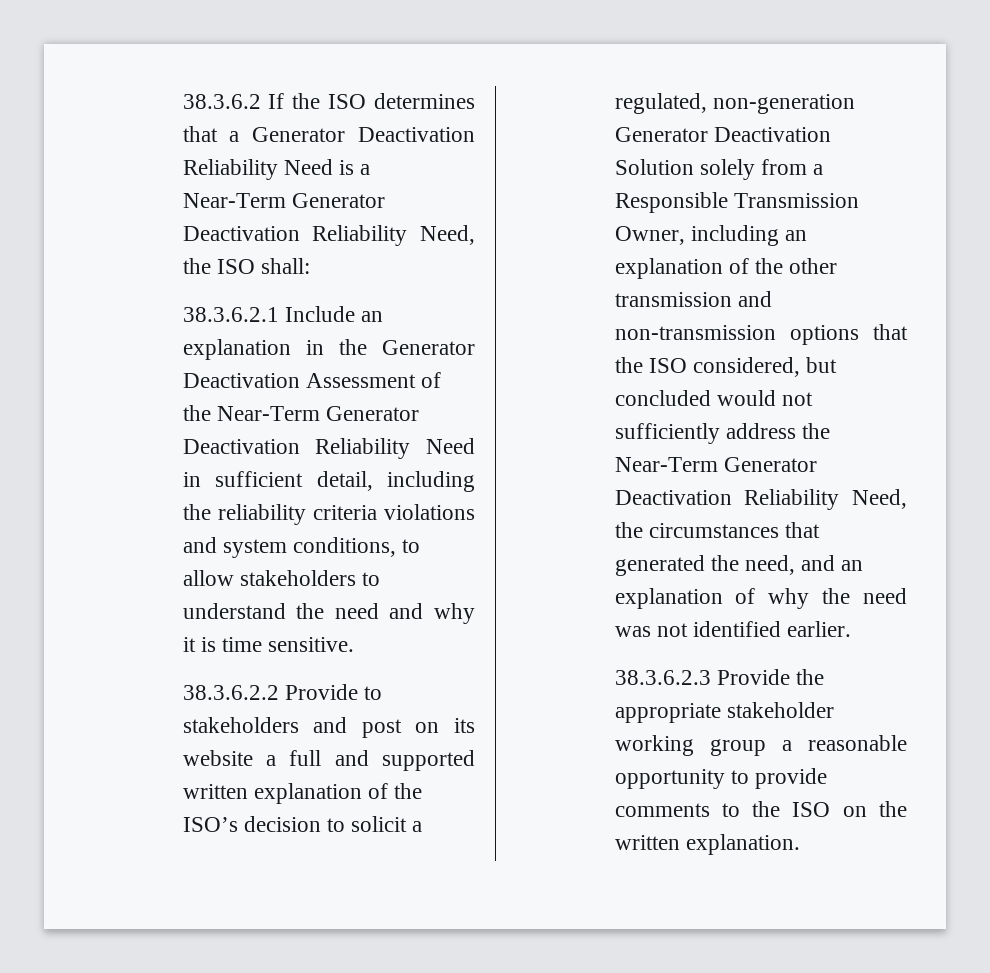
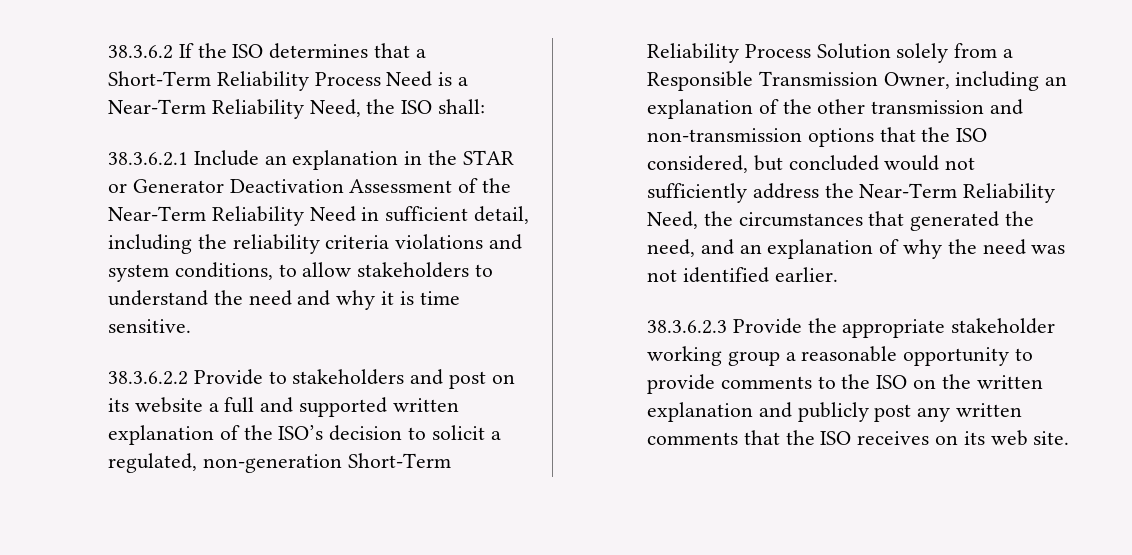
[252,127,475,142] [182,159,278,180] Generator Deactivation Reliability -> [108,71,381,91] Short-Term Reliability Process
[291,193,385,208] [182,226,300,241] Generator Deactivation -> (207, 106) none
(367, 347) none -> [462,150,514,165] [108,183,128,193] STAR or
[326,406,420,421] [182,439,300,454] Generator Deactivation -> (207, 213) none
[614,127,831,142] Generator Deactivation -> [347,453,451,468] [647,43,811,63] Short-Term Reliability Process
[723,457,817,472] [614,490,732,505] Generator Deactivation -> (958, 190) none
[685,834,800,855] explanation. -> [647,402,1023,422] [647,430,1070,446] explanation and publicly post any written comments that the ISO receives on its web site.

